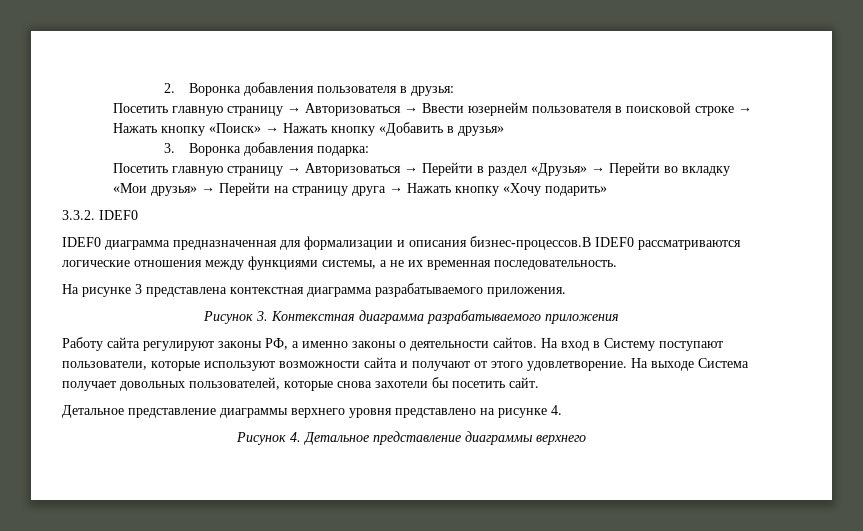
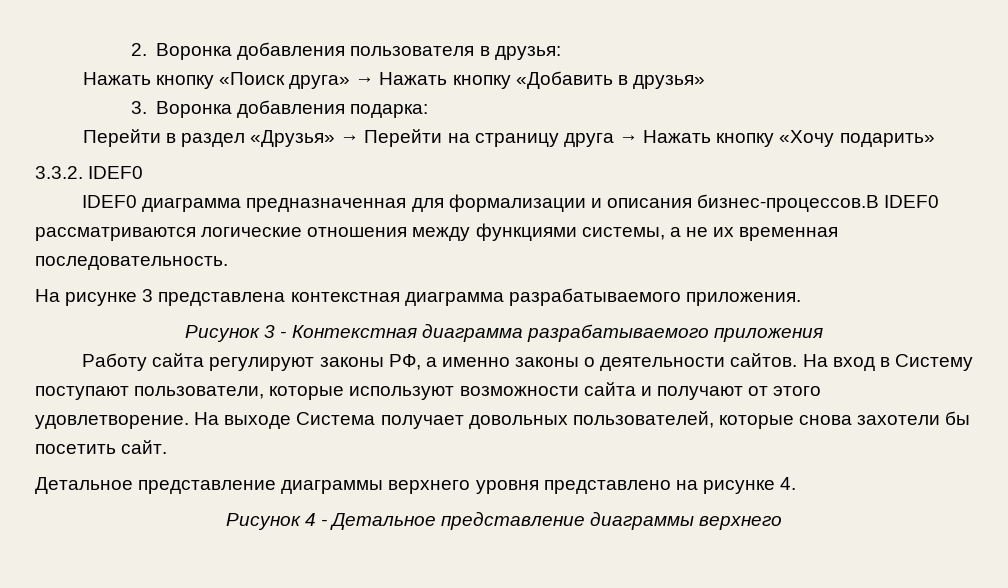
[112,102,752,116] [112,123,261,136] Посетить главную страницу → Авторизоваться → Ввести юзернейм пользователя в поисковой строке → Нажать кнопку «Поиск» -> [82,72,351,89] Нажать кнопку «Поиск друга»
[112,163,418,176] Посетить главную страницу → Авторизоваться → -> (429, 111) none
[663,166,730,176] [112,182,270,196] во вкладку «Мои друзья» → Перейти -> (443, 138) none
[256,311,268,321] 3. -> [264,325,287,338] 3 -
[290,432,301,442] 4. -> [304,513,327,526] 4 -

